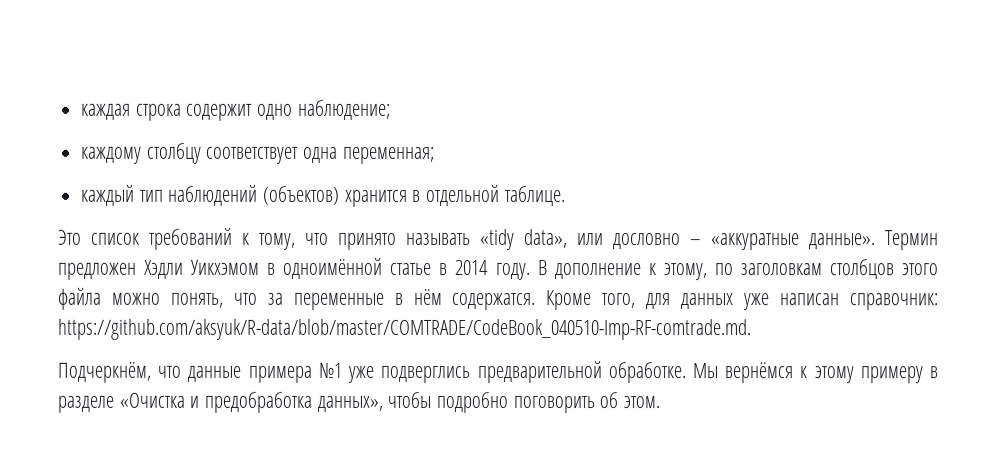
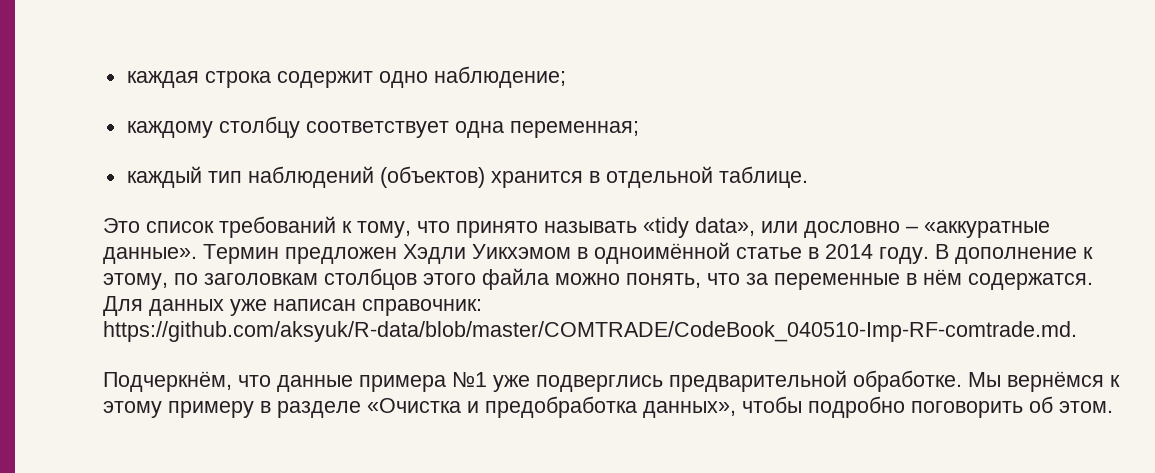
[545,290,671,311] Кроме того, для -> [103,296,143,316] Для

